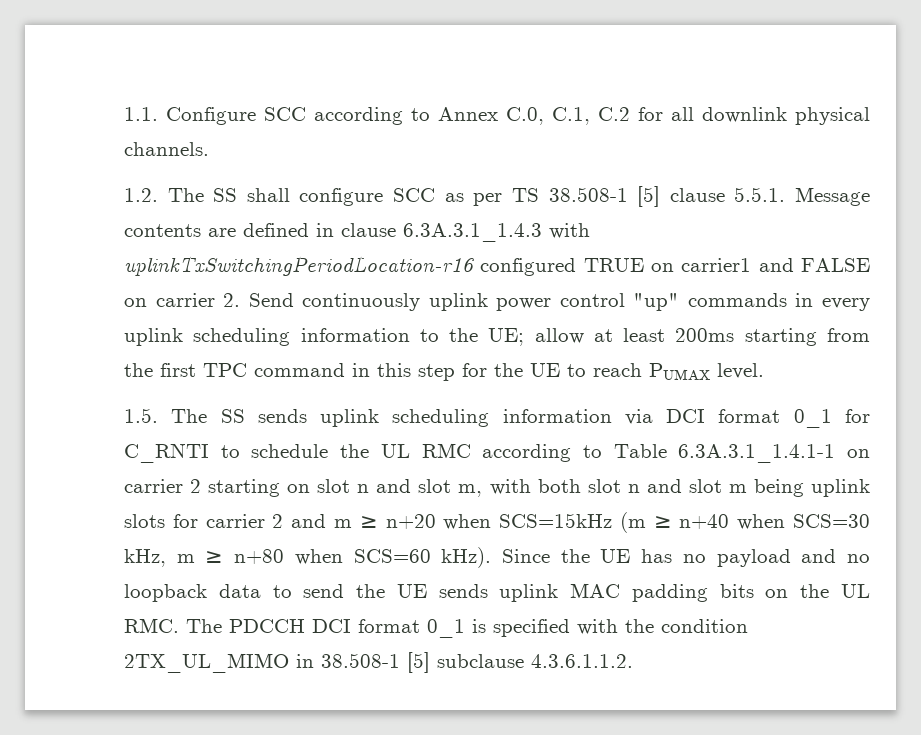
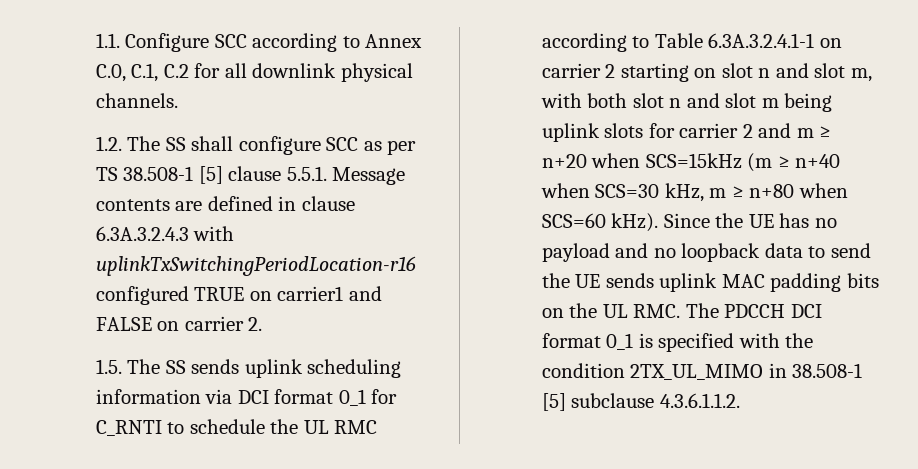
[403,223,543,242] 6.3A.3.1_1.4.3 -> [95,226,189,241] 6.3A.3.2.4.3
[248,293,871,311] [124,328,870,346] [124,363,765,381] Send continuously uplink power control "up" commands in every uplink scheduling information to the UE; allow at least 200ms starting from the first TPC command in this step for the UE to reach PUMAX level. -> (263, 324) none
[678,444,836,463] 6.3A.3.1_1.4.1-1 -> [708,33,815,48] 6.3A.3.2.4.1-1

